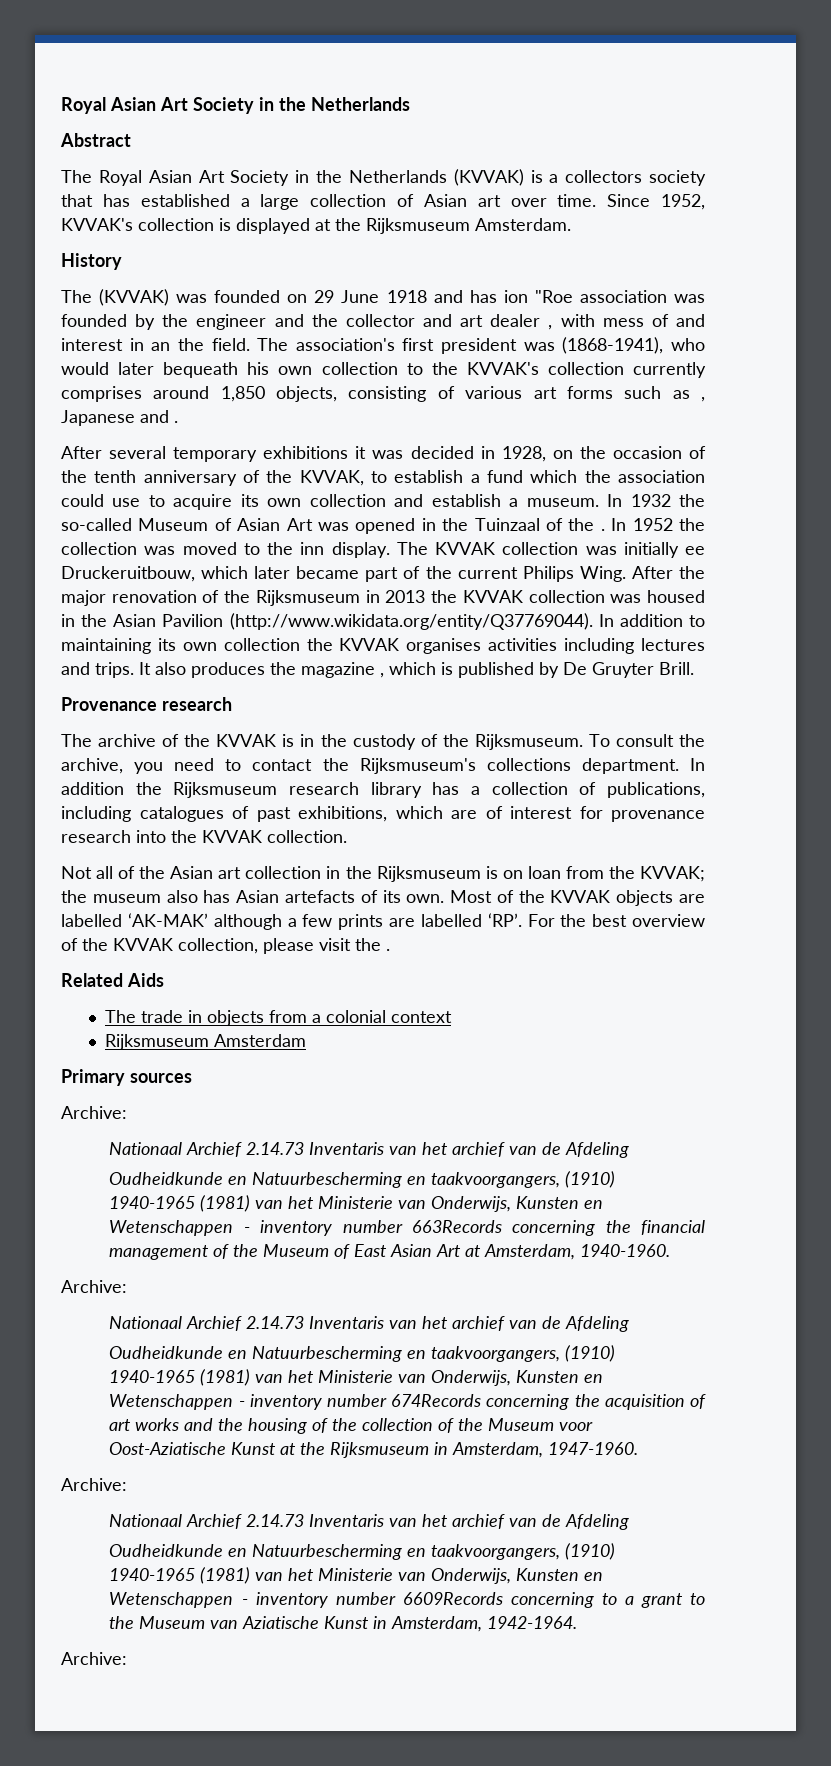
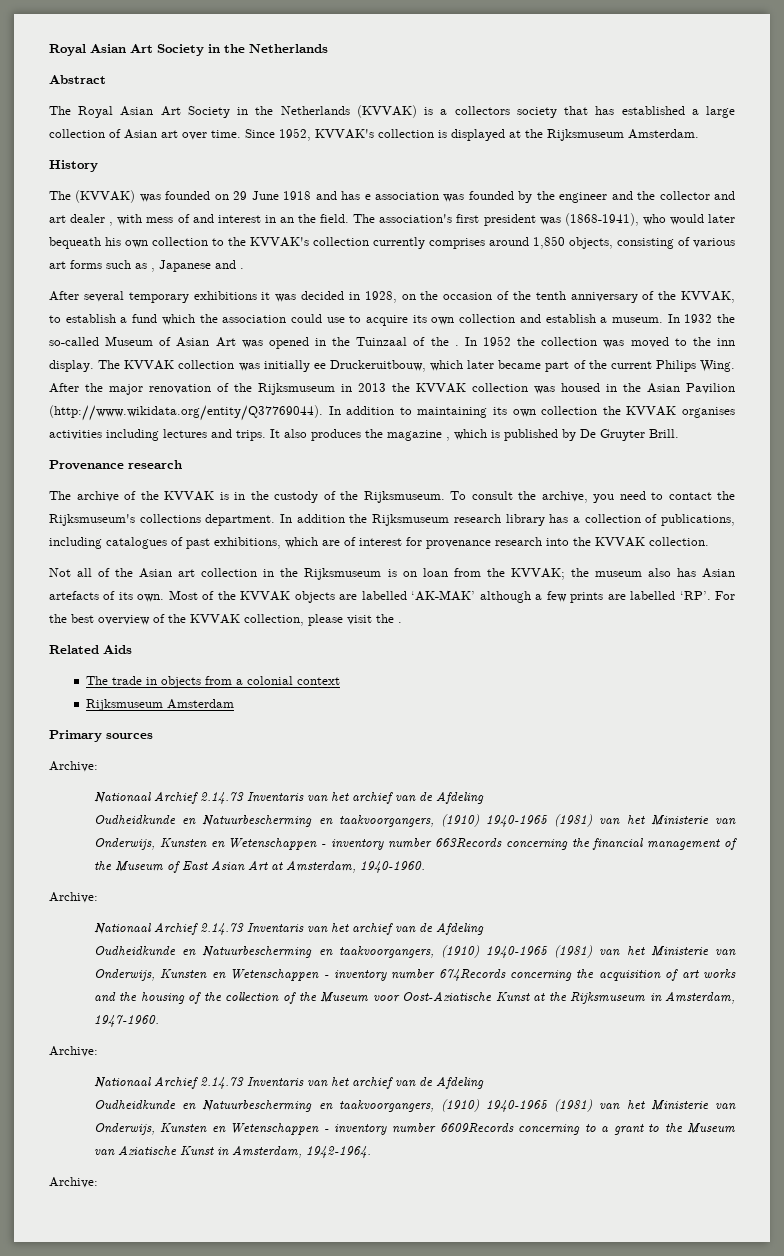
[503,290,573,303] ion "Roe -> [364,194,371,200] e

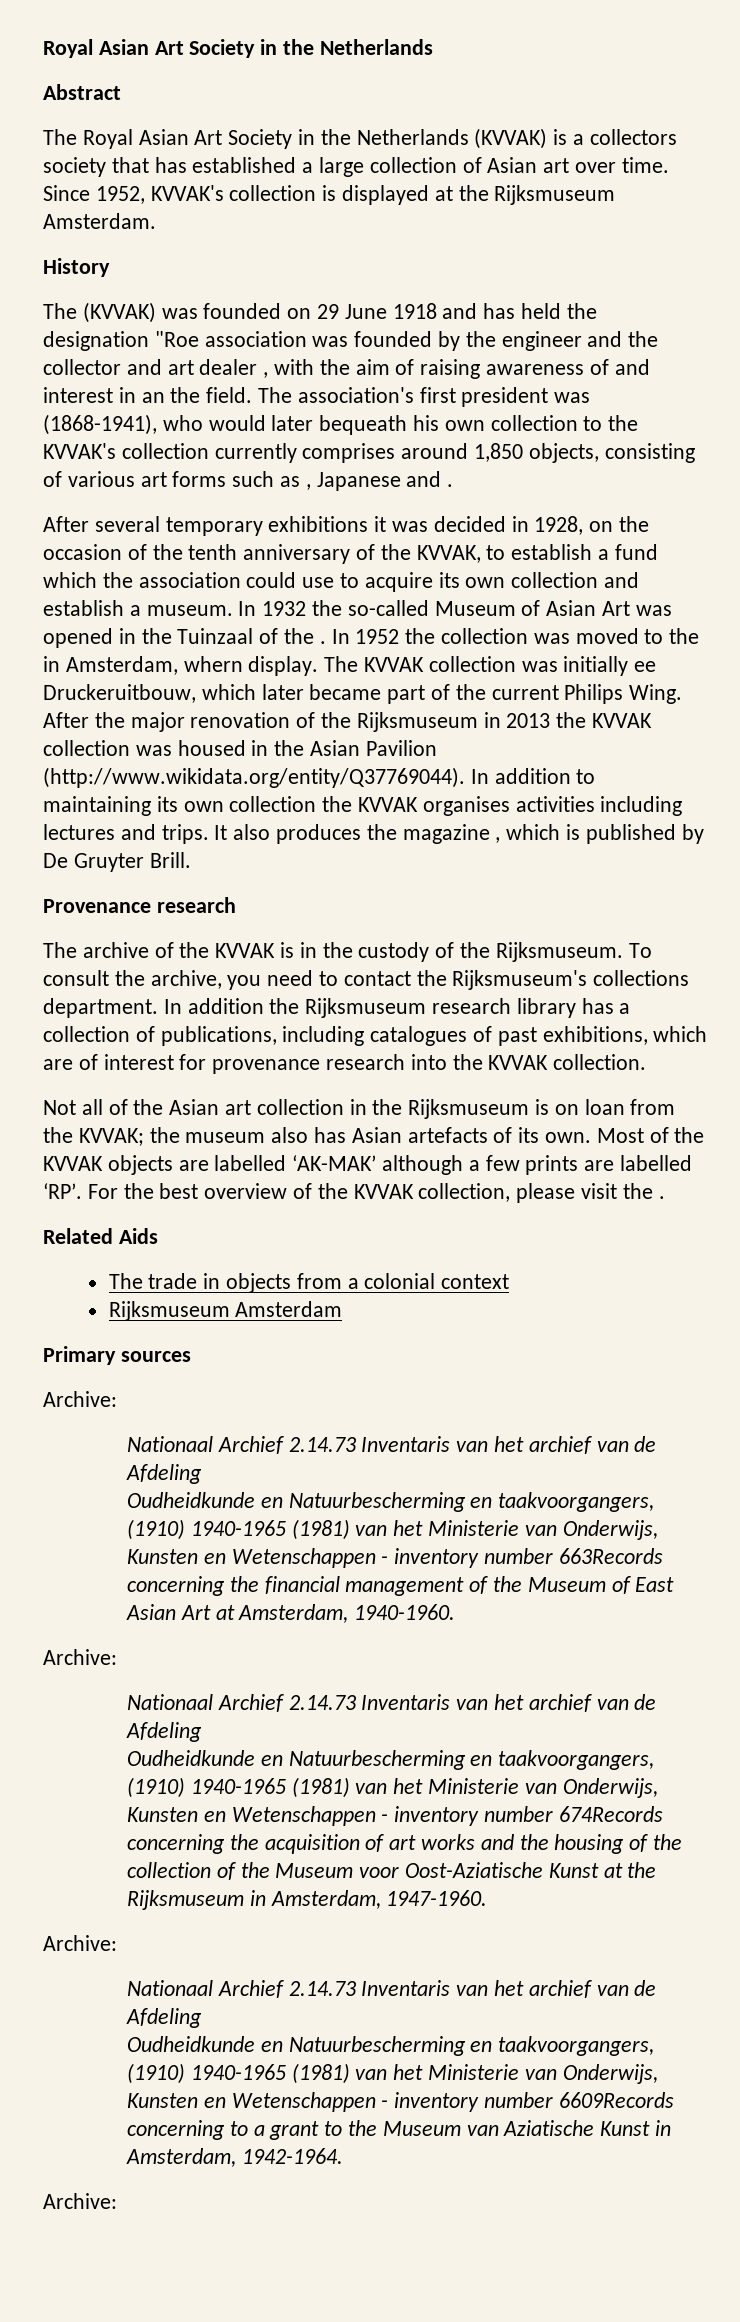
[364,194,371,200] e -> [521,303,597,319] [43,331,199,351] held the designation "Roe
[146,217,174,223] mess -> [319,359,585,379] the aim of raising awareness
[717,338,735,346] inn -> [43,656,243,675] in Amsterdam, whern

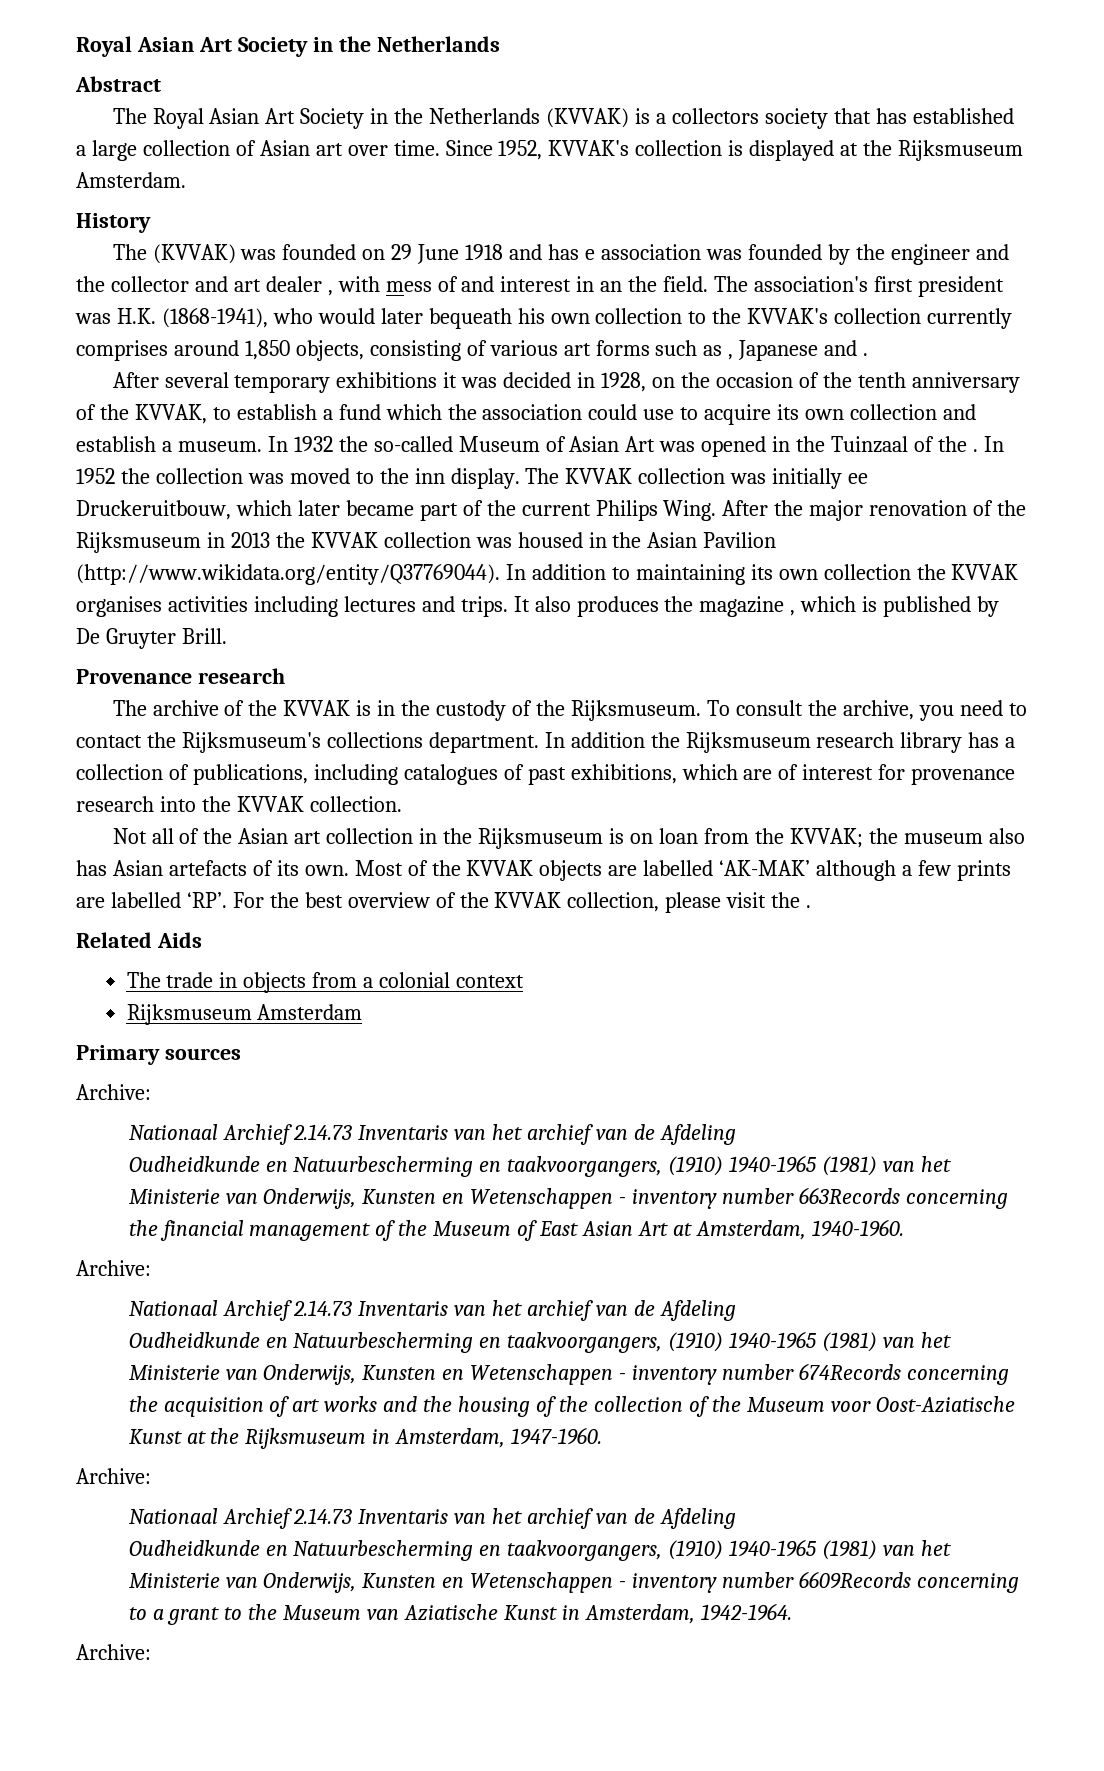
[521,303,597,319] [43,331,199,351] held the designation "Roe -> [584,249,595,260] e
[319,359,585,379] the aim of raising awareness -> [385,281,432,292] mess
(591, 397) none -> [116,308,156,324] H.K.
[43,656,243,675] in Amsterdam, whern -> [414,468,445,484] inn

